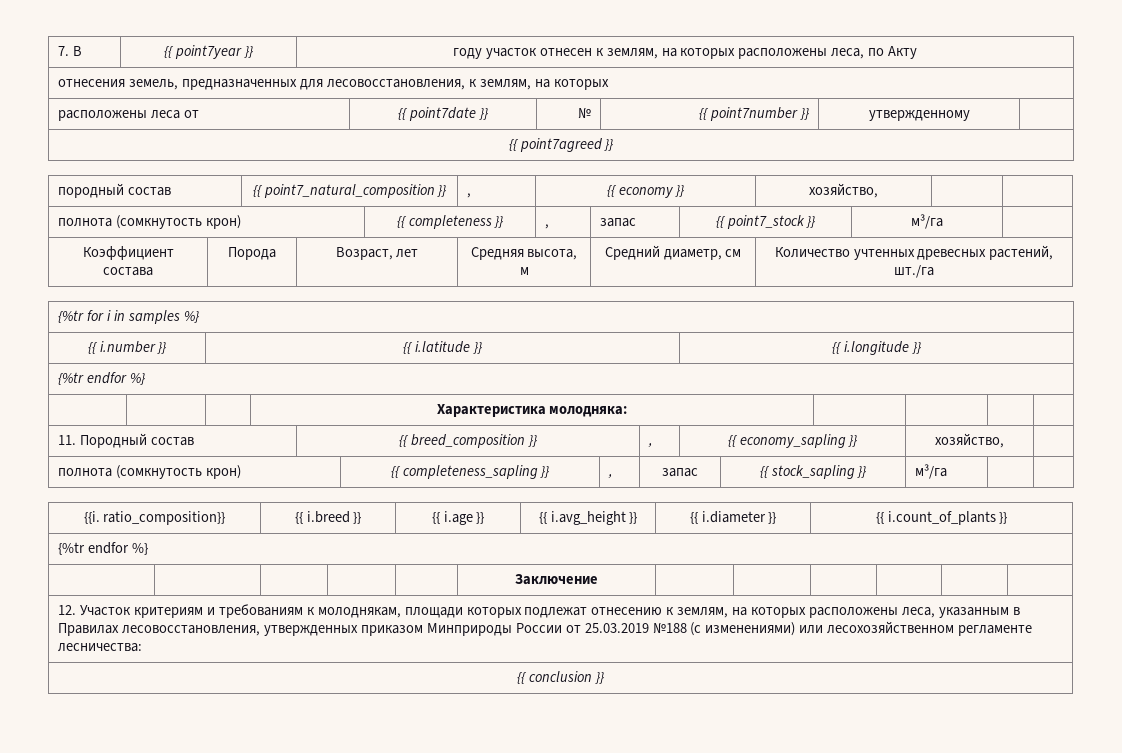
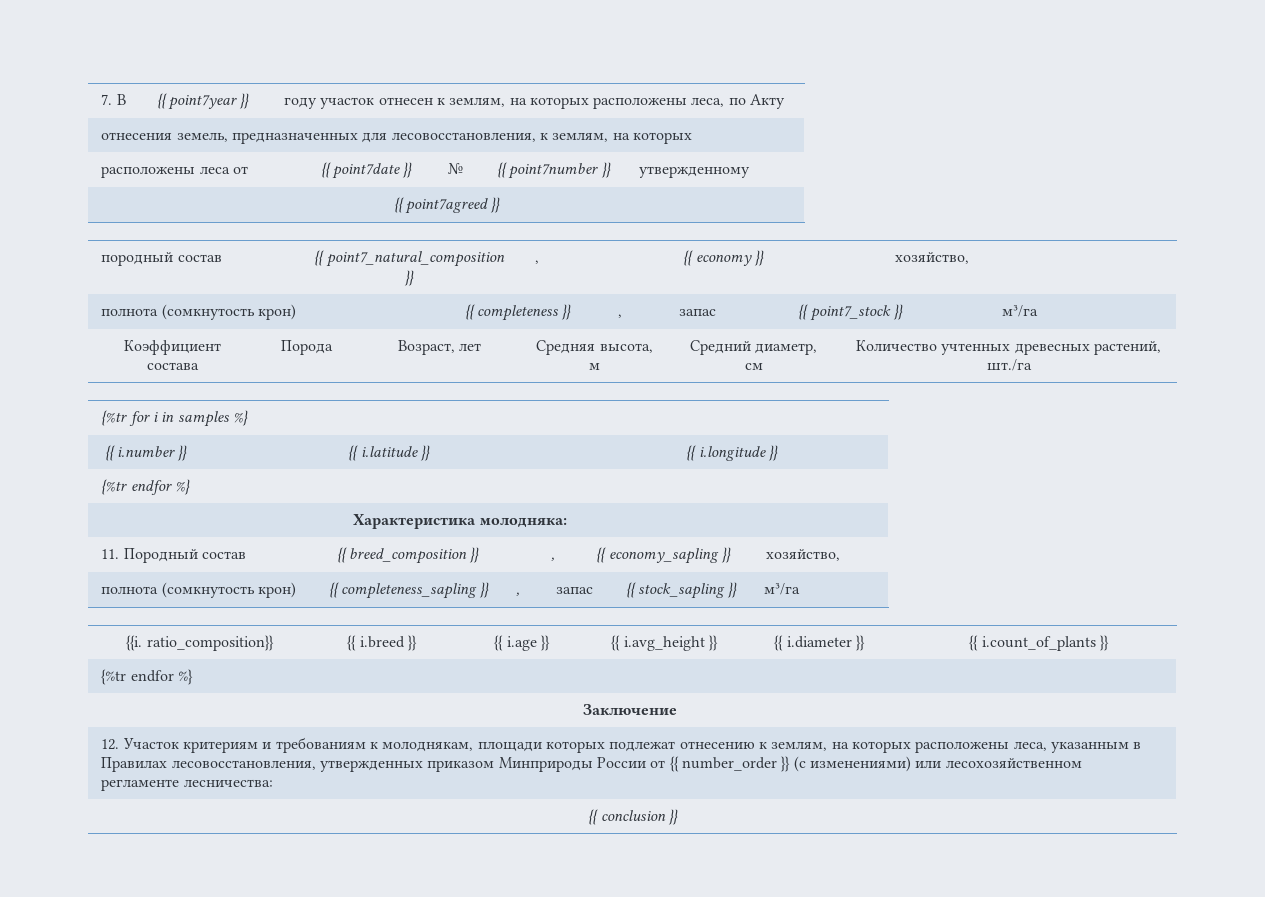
[584,623,687,634] 25.03.2019 №188 -> [669,756,791,772] {{ number_order }}

